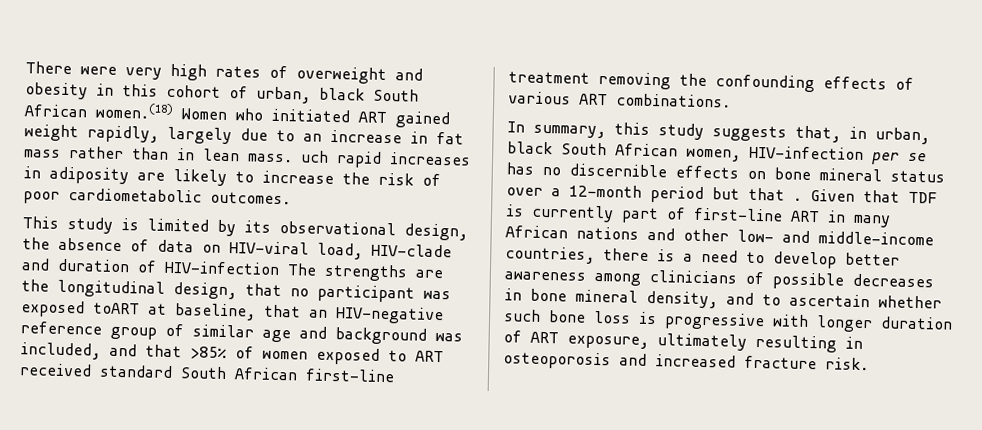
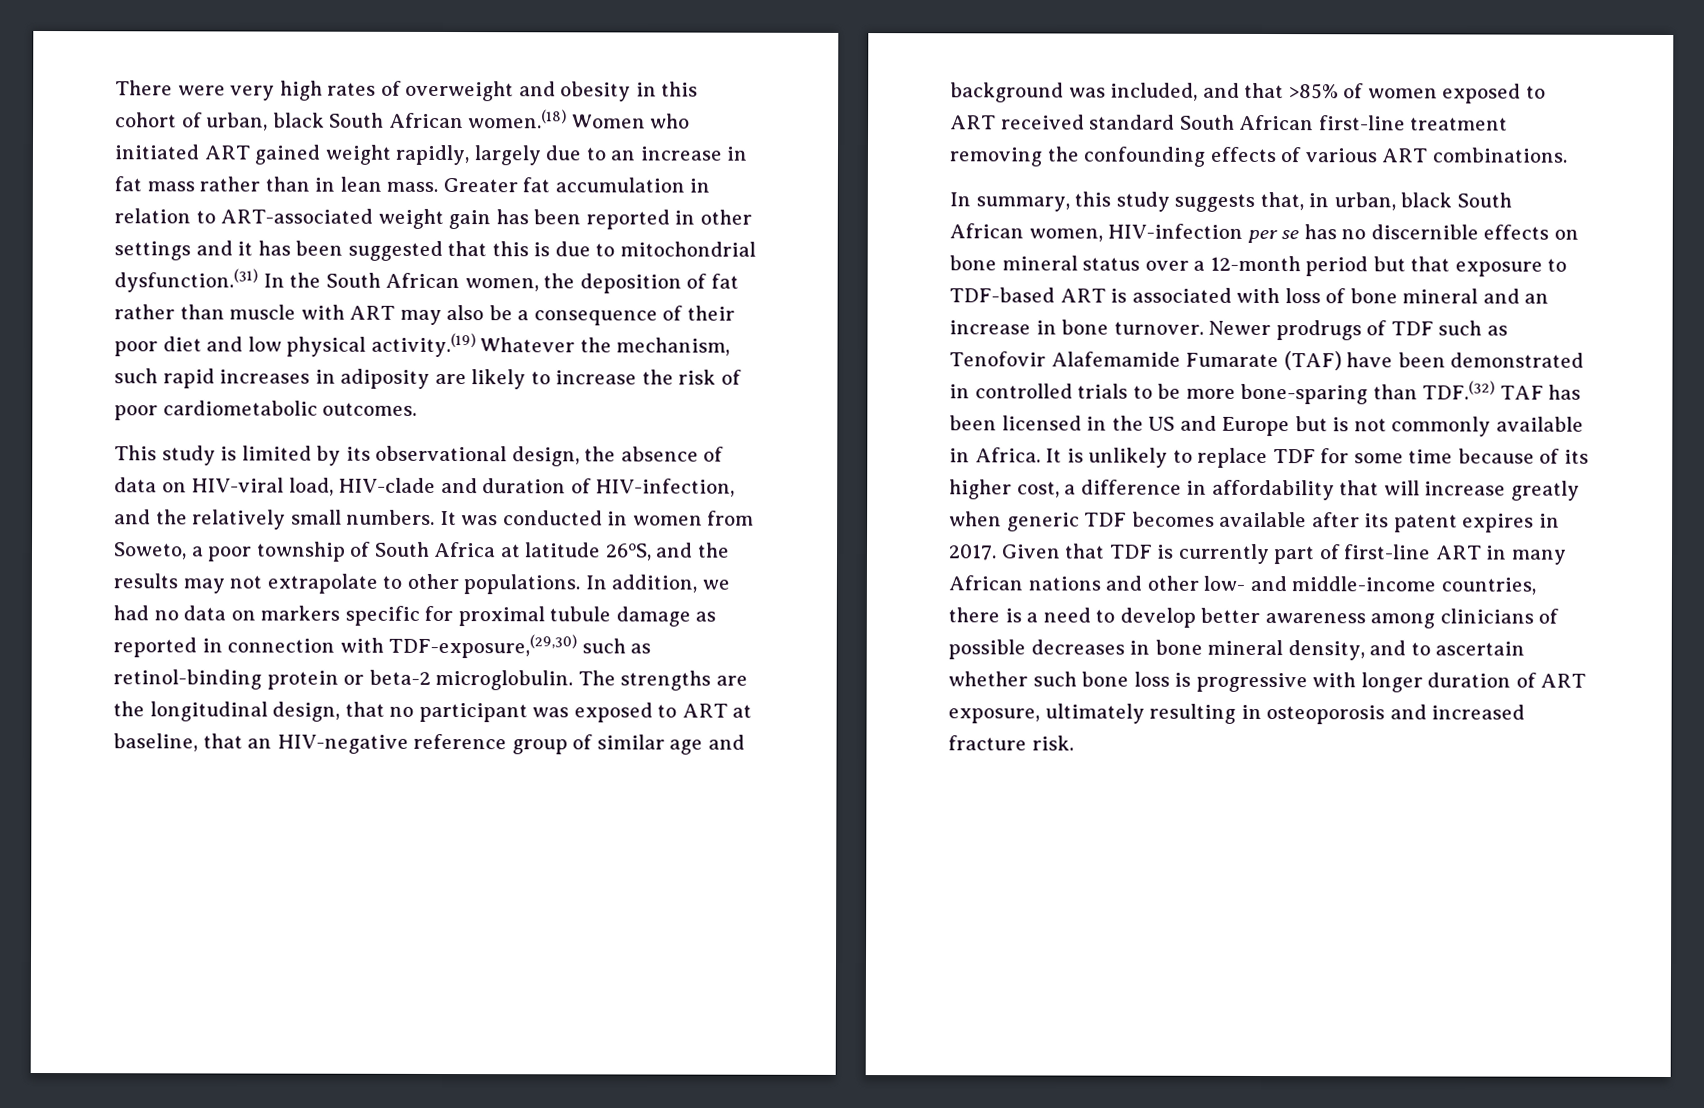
[300,150,329,163] uch -> [442,177,711,193] [114,208,752,230] [114,240,756,261] [114,268,739,294] [114,304,735,326] [114,332,731,358] [114,368,158,384] Greater fat accumulation in relation to ART-associated weight gain has been reported in other settings and it has been suggested that this is due to mitochondrial dysfunction.(31) In the South African women, the deposition of fat rather than muscle with ART may also be a consequence of their poor diet and low physical activity.(19) Whatever the mechanism, such
[164,260,280,276] HIV-infection -> [595,478,736,497] [114,509,755,530] [113,541,730,562] [113,573,730,595] [113,605,717,627] [113,633,652,659] [113,669,574,691] HIV-infection, and the relatively small numbers. It was conducted in women from Soweto, a poor township of South Africa at latitude 26oS, and the results may not extrapolate to other populations. In addition, we had no data on markers specific for proximal tubule damage as reported in connection with TDF-exposure,(29,30) such as retinol-binding protein or beta-2 microglobulin.
[93,302,140,315] toART -> [657,703,728,718] to ART
[793,197,802,201] . -> [1454,258,1568,277] [949,287,1550,304] [949,319,1508,341] [949,351,1585,371] [949,380,1582,405] [949,415,1584,437] [949,447,1589,469] [949,479,1580,501] [949,511,1560,533] [948,544,997,561] exposure to TDF-based ART is associated with loss of bone mineral and an increase in bone turnover. Newer prodrugs of TDF such as Tenofovir Alafemamide Fumarate (TAF) have been demonstrated in controlled trials to be more bone-sparing than TDF.(32) TAF has been licensed in the US and Europe but is not commonly available in Africa. It is unlikely to replace TDF for some time because of its higher cost, a difference in affordability that will increase greatly when generic TDF becomes available after its patent expires in 2017.

